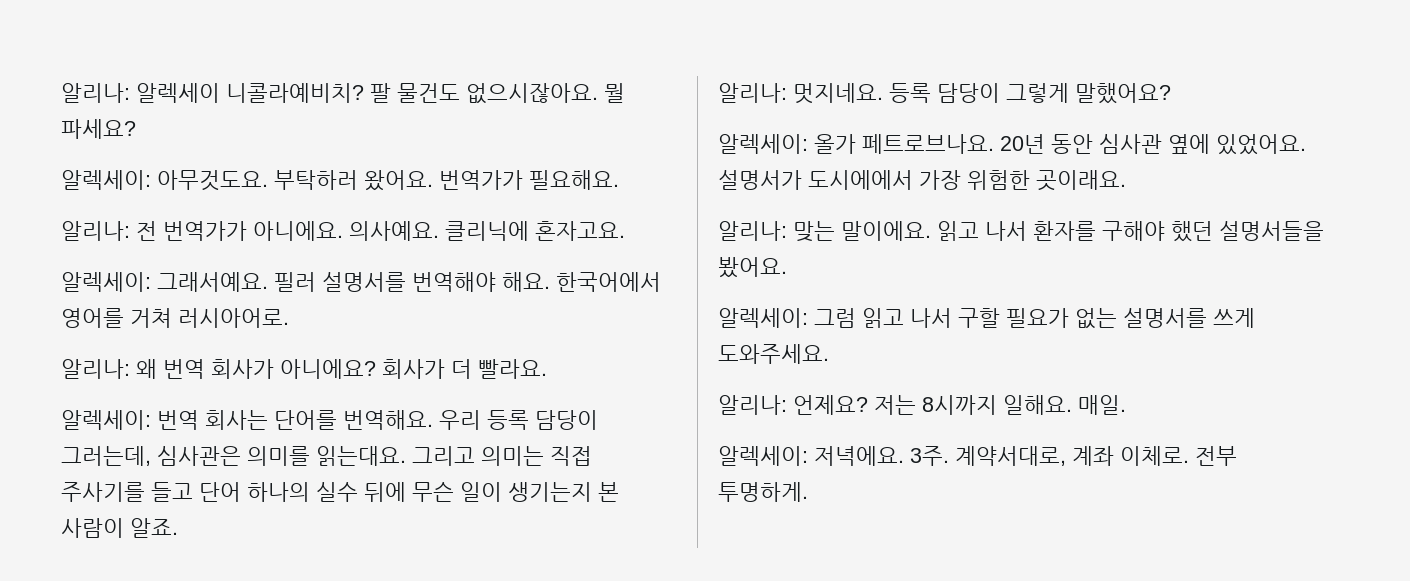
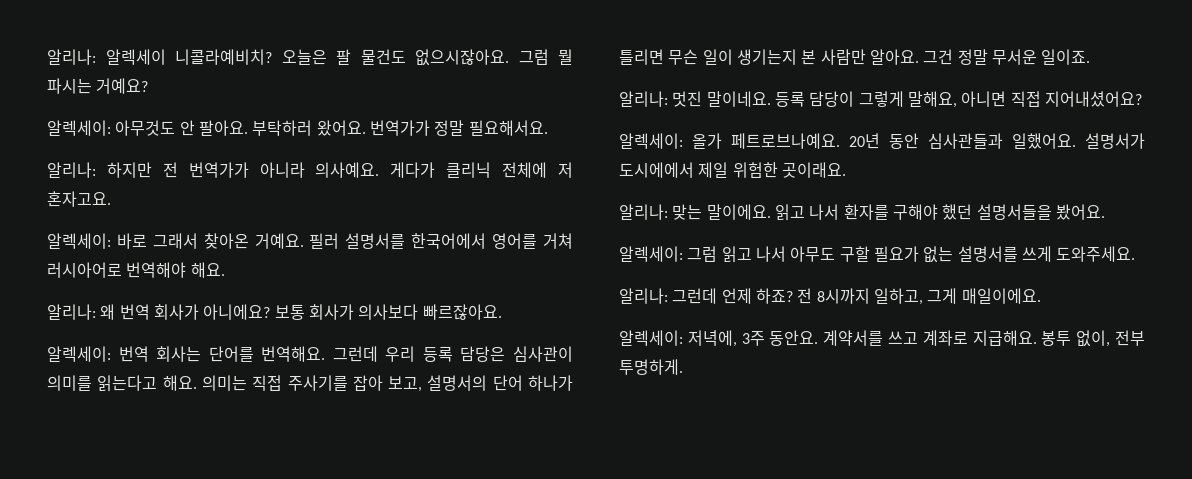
(364, 93) none -> [281,49,327,65] 오늘은
[604,83,625,103] [61,119,136,139] [61,170,268,191] 뭘 파세요? // 알렉세이: 아무것도요. -> [518,49,573,65] [47,78,149,94] [47,120,248,136] 그럼 뭘 파시는 거예요? // 알렉세이: 아무것도 안 팔아요.
[529,170,619,190] [61,221,130,241] 필요해요. // 알리나: -> [434,120,548,136] [47,162,152,178] 정말 필요해서요. // 알리나: 하지만
[253,221,625,241] [61,272,661,292] [61,308,289,328] 아니에요. 의사예요. 클리닉에 혼자고요. // 알렉세이: 그래서예요. 필러 설명서를 번역해야 해요. 한국어에서 영어를 거쳐 러시아어로. -> [259,162,574,178] [47,191,111,207] [47,233,574,249] [47,262,225,278] 아니라 의사예요. 게다가 클리닉 전체에 저 혼자고요. // 알렉세이: 바로 그래서 찾아온 거예요. 필러 설명서를 한국어에서 영어를 거쳐 러시아어로 번역해야 해요.
[382,359,547,379] 회사가 더 빨라요. -> [274,304,502,320] 보통 회사가 의사보다 빠르잖아요.
(433, 420) none -> [332,346,378,362] 그런데
[535,410,598,430] [61,446,592,466] [61,481,619,502] [61,518,178,538] [718,83,883,104] 담당이 그러는데, 심사관은 의미를 읽는대요. 그리고 의미는 직접 주사기를 들고 단어 하나의 실수 뒤에 무슨 일이 생기는지 본 사람이 알죠. // 알리나: 멋지네요. -> [460,346,573,362] [47,375,574,392] [619,49,1091,65] [619,91,771,107] 담당은 심사관이 의미를 읽는다고 해요. 의미는 직접 주사기를 잡아 보고, 설명서의 단어 하나가 틀리면 무슨 일이 생기는지 본 사람만 알아요. 그건 정말 무서운 일이죠. // 알리나: 멋진 말이네요.
[1075,83,1171,104] 말했어요? -> [907,91,1142,108] 말해요, 아니면 직접 지어내셨어요?
[862,134,994,154] 페트로브나요. -> [731,133,840,149] 페트로브나예요.
[1099,134,1306,155] 심사관 옆에 있었어요. -> [928,133,1076,149] 심사관들과 일했어요.
[919,170,961,190] 가장 -> [698,162,729,178] 제일
(952, 318) none -> [790,246,836,262] 아무도
[793,395,1126,415] [718,446,1189,466] 언제요? 저는 8시까지 일해요. 매일. // 알렉세이: 저녁에요. 3주. 계약서대로, 계좌 이체로. -> [672,288,1041,305] [619,330,1111,347] 그런데 언제 하죠? 전 8시까지 일하고, 그게 매일이에요. // 알렉세이: 저녁에, 3주 동안요. 계약서를 쓰고 계좌로 지급해요. 봉투 없이,

